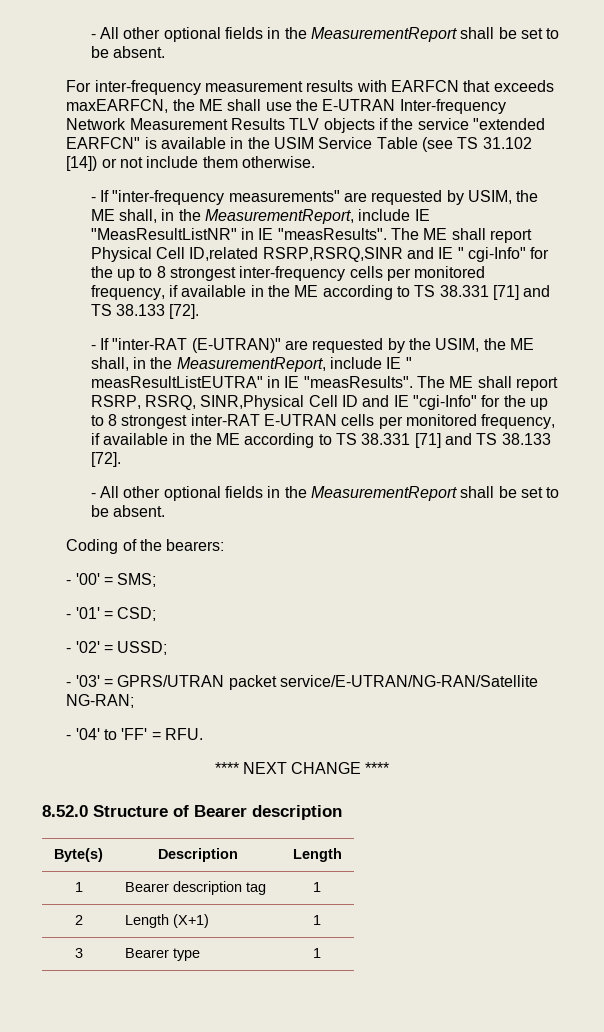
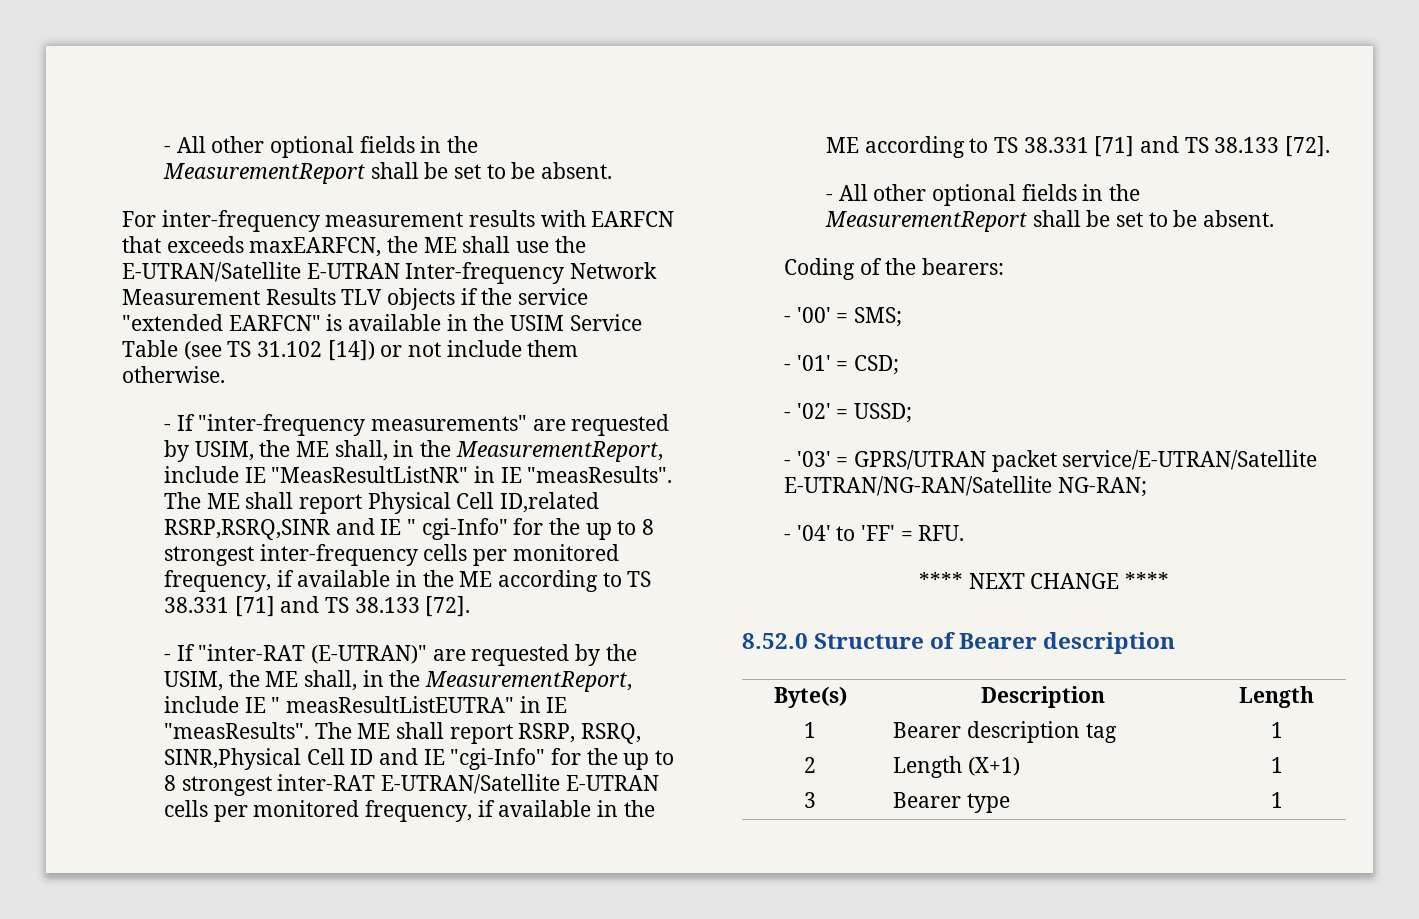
(318, 105) none -> [121,262,301,282] E-UTRAN/Satellite
(260, 420) none -> [380,774,560,794] E-UTRAN/Satellite
[279,675,538,687] service/E-UTRAN/NG-RAN/Satellite -> [1062,450,1318,470] [783,476,1052,496] service/E-UTRAN/Satellite E-UTRAN/NG-RAN/Satellite

